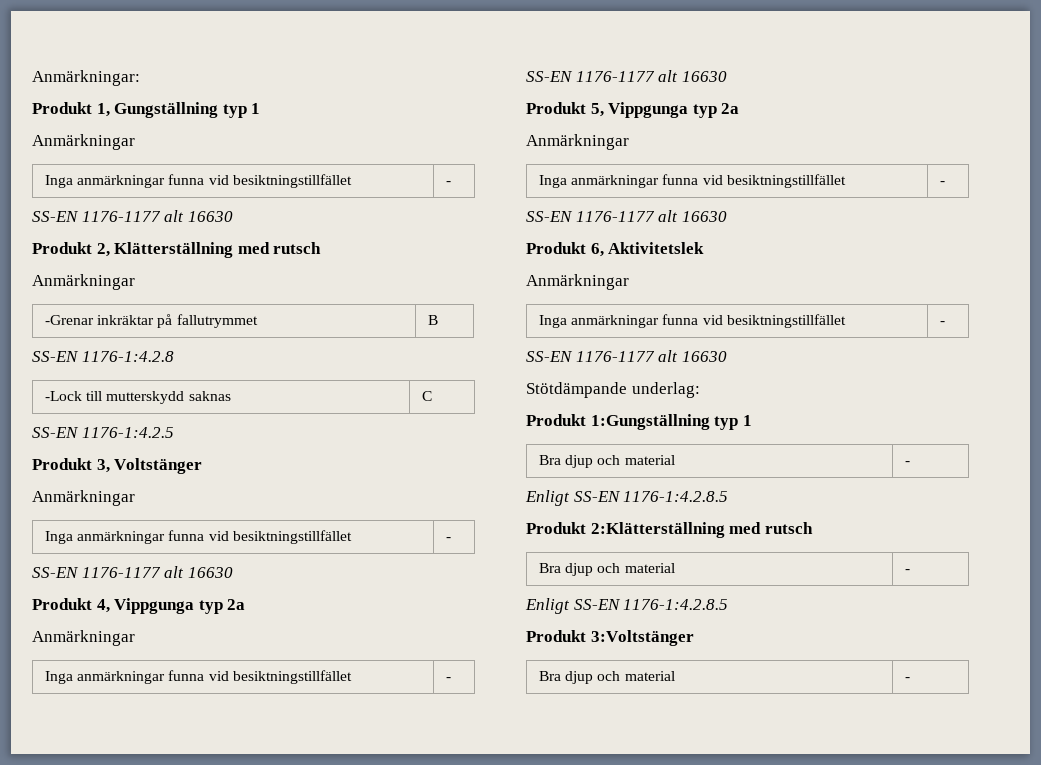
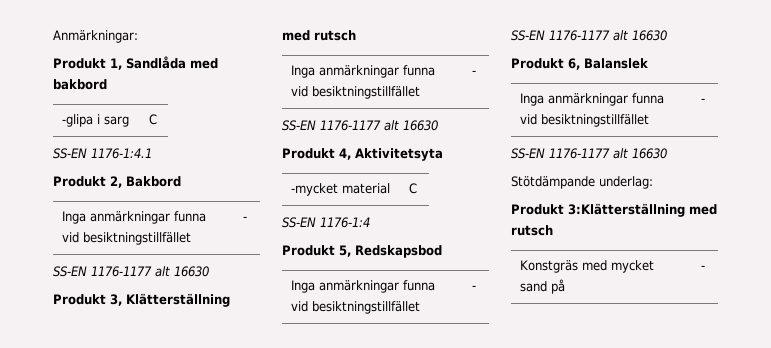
[114,102,261,118] [32,134,135,150] Gungställning typ 1 // Anmärkningar -> [126,56,218,69] [53,79,107,90] [62,114,130,127] [149,114,158,125] [53,148,152,159] [53,176,181,188] Sandlåda med bakbord // -glipa i sarg | C // SS-EN 1176-1:4.1 // Produkt 2, Bakbord
[96,243,110,257] 2, -> [110,294,122,306] 3,
[32,274,135,290] [44,314,258,328] [427,315,438,325] [32,351,174,362] [44,391,231,404] [421,391,432,401] [32,427,174,438] [32,458,203,474] [32,490,135,506] // Anmärkningar // -Grenar inkräktar på fallutrymmet | B // SS-EN 1176-1:4.2.8 // -Lock till mutterskydd saknas | C // SS-EN 1176-1:4.2.5 // Produkt 3, Voltstänger // Anmärkningar -> (356, 35) none
[114,598,246,614] [32,630,135,646] [44,670,352,684] [445,677,451,681] [526,70,727,82] [526,102,740,118] [526,134,629,150] Vippgunga typ 2a // Anmärkningar // Inga anmärkningar funna vid besiktningstillfället | - // SS-EN 1176-1177 alt 16630 // Produkt 5, Vippgunga typ 2a // Anmärkningar -> [355,148,443,161] [291,183,391,196] [409,183,418,194] [282,217,370,228] [282,245,442,258] Aktivitetsyta // -mycket material | C // SS-EN 1176-1:4 // Produkt 5, Redskapsbod
[608,242,705,254] [526,274,629,290] Aktivitetslek // Anmärkningar -> [584,58,648,69] Balanslek
[590,414,752,430] [538,455,675,468] [904,461,910,465] [525,490,729,506] [526,522,813,538] [538,563,675,576] [904,569,910,573] [525,598,729,614] [526,630,694,646] [538,671,675,684] 1:Gungställning typ 1 // Bra djup och material | - // Enligt SS-EN 1176-1:4.2.8.5 // Produkt 2:Klätterställning med rutsch // Bra djup och material | - // Enligt SS-EN 1176-1:4.2.8.5 // Produkt 3:Voltstänger // Bra djup och material -> [568,203,717,217] [511,225,553,236] [520,260,655,273] [520,279,566,294] 3:Klätterställning med rutsch // Konstgräs med mycket sand på

